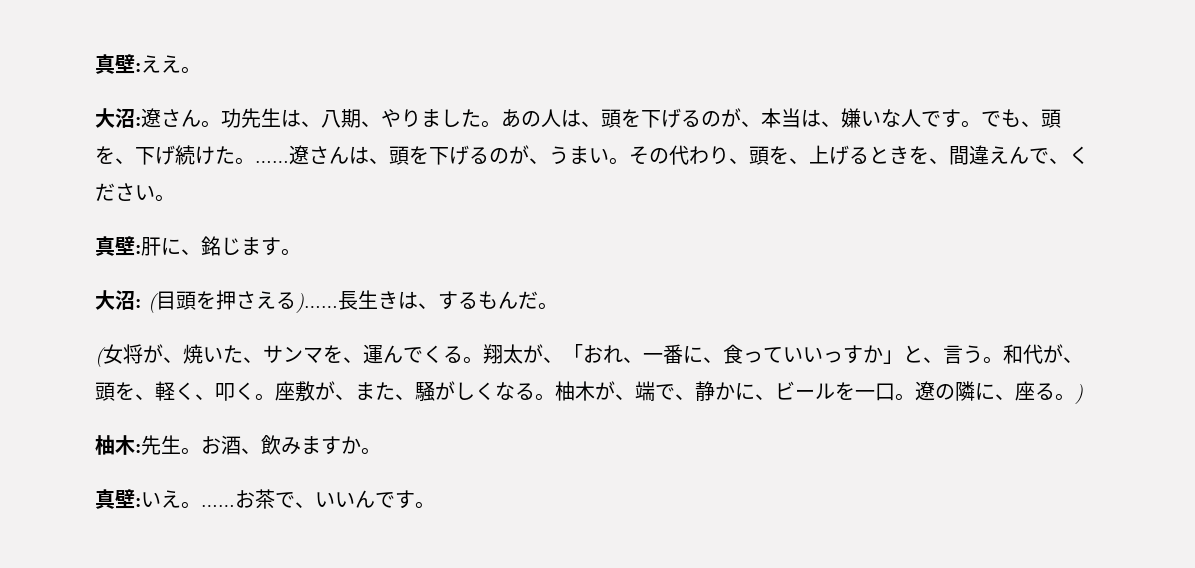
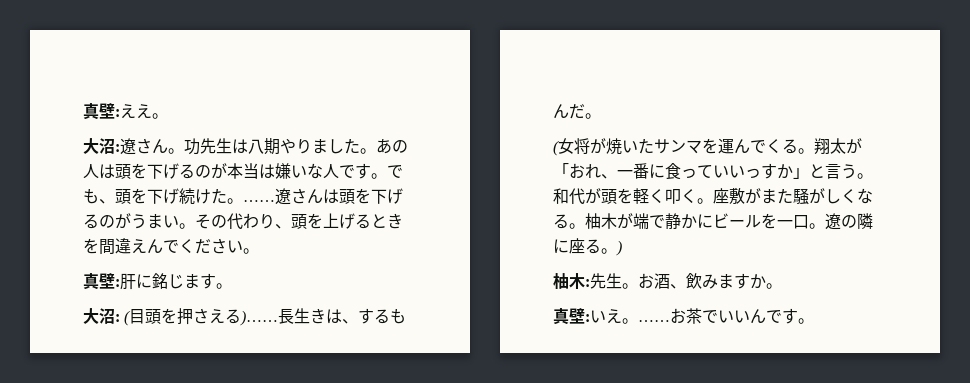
[301,109,381,128] 、八期、 -> [248,138,280,155] 八期
[581,108,841,128] 、頭を下げるのが、本当は、 -> [115,163,275,179] 頭を下げるのが本当は
[115,158,135,164] 、 -> (147, 196) none
[369,145,549,165] 、頭を下げるのが、 -> [339,188,403,204] [83,213,131,229] 頭を下げるのが
[789,158,809,164] 、 -> (323, 221) none
[929,158,949,164] 、 -> (99, 246) none
[1049,158,1069,164] 、 -> (179, 246) none
[181,249,201,255] 、 -> (152, 281) none
[163,344,263,364] 、焼いた、 -> [606,138,654,155] 焼いた
[343,357,363,363] 、 -> (718, 146) none
[543,357,563,363] 、 -> (862, 146) none
[703,357,723,363] 、 -> (665, 171) none
[923,357,943,363] 、 -> (825, 171) none
[1063,357,1083,363] [95,381,215,401] 、頭を、軽く、 -> [601,188,665,204] 頭を軽く
[335,382,415,400] 、また、 -> [761,188,793,204] また
[615,381,775,401] 、端で、静かに、 -> [633,213,713,229] 端で静かに
[995,394,1015,400] 、 -> (569, 246) none
[295,502,315,508] 、 -> (718, 316) none

